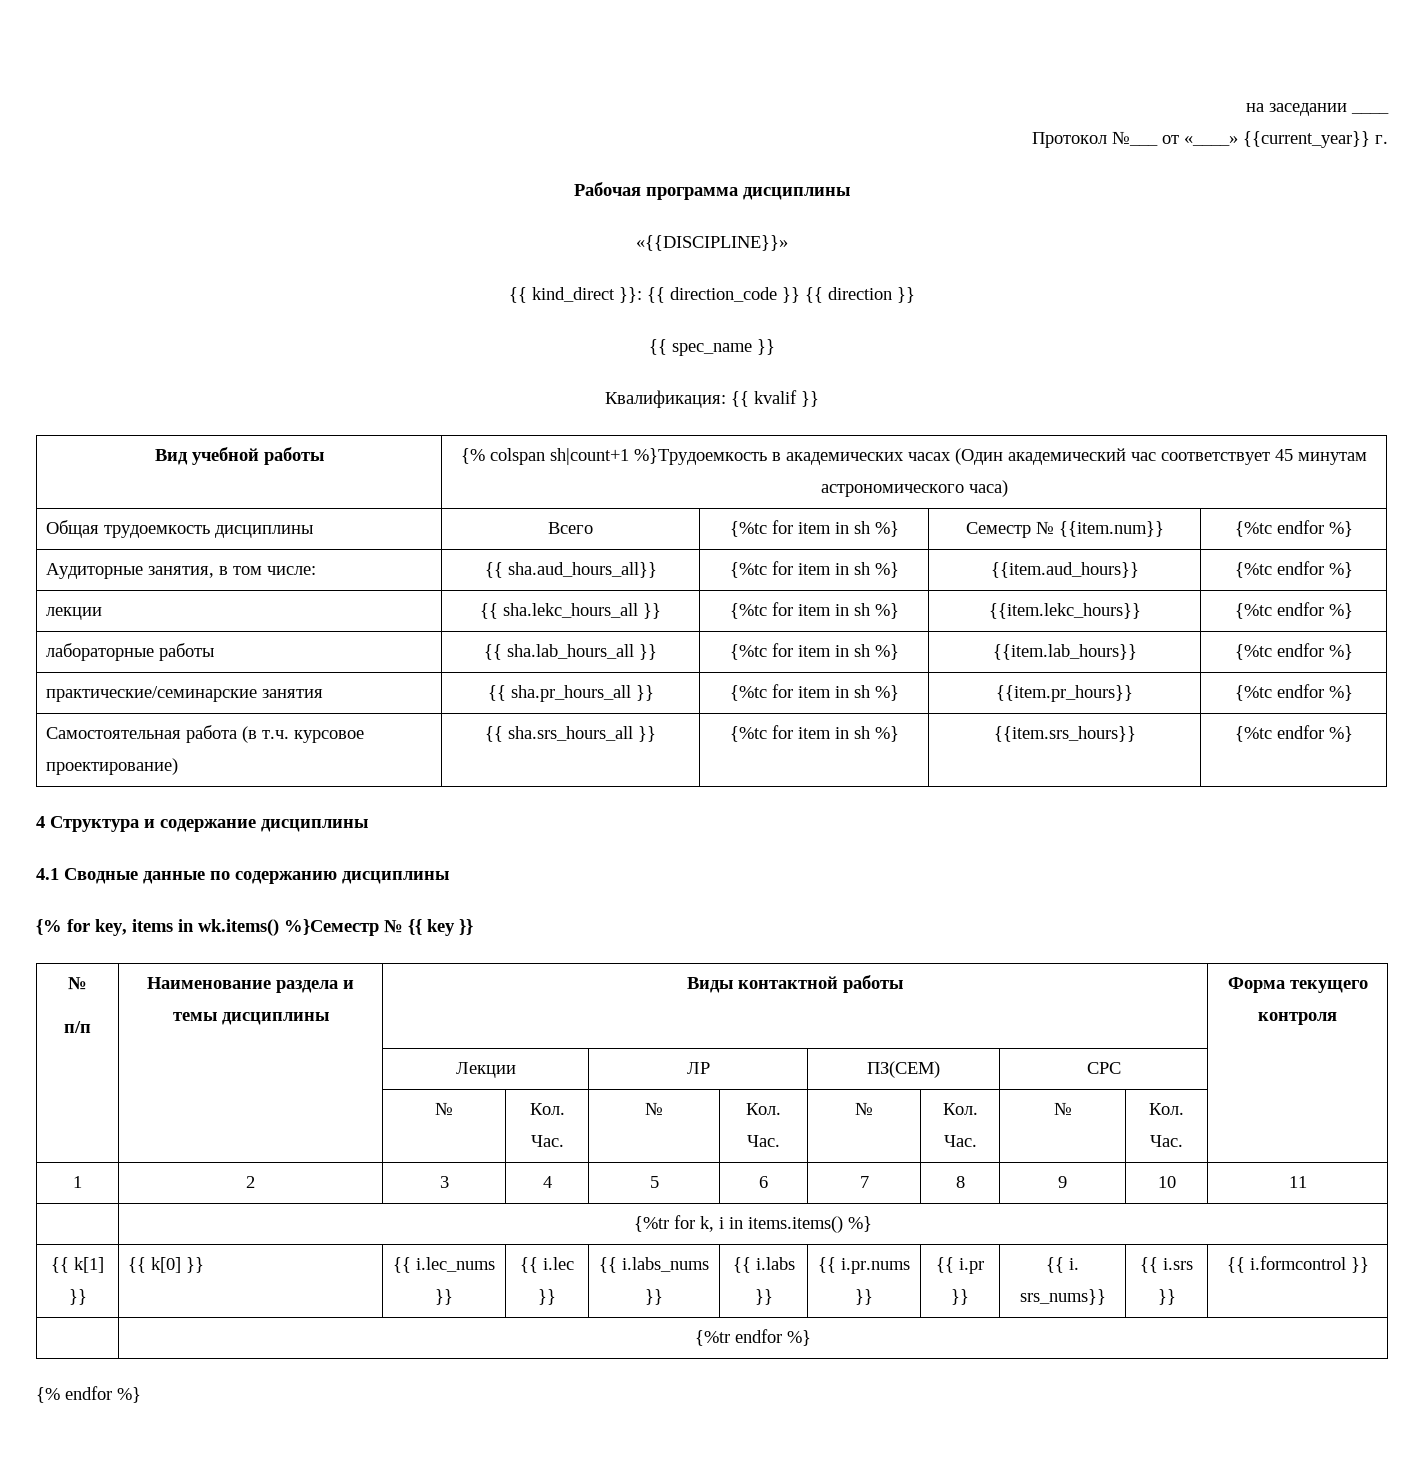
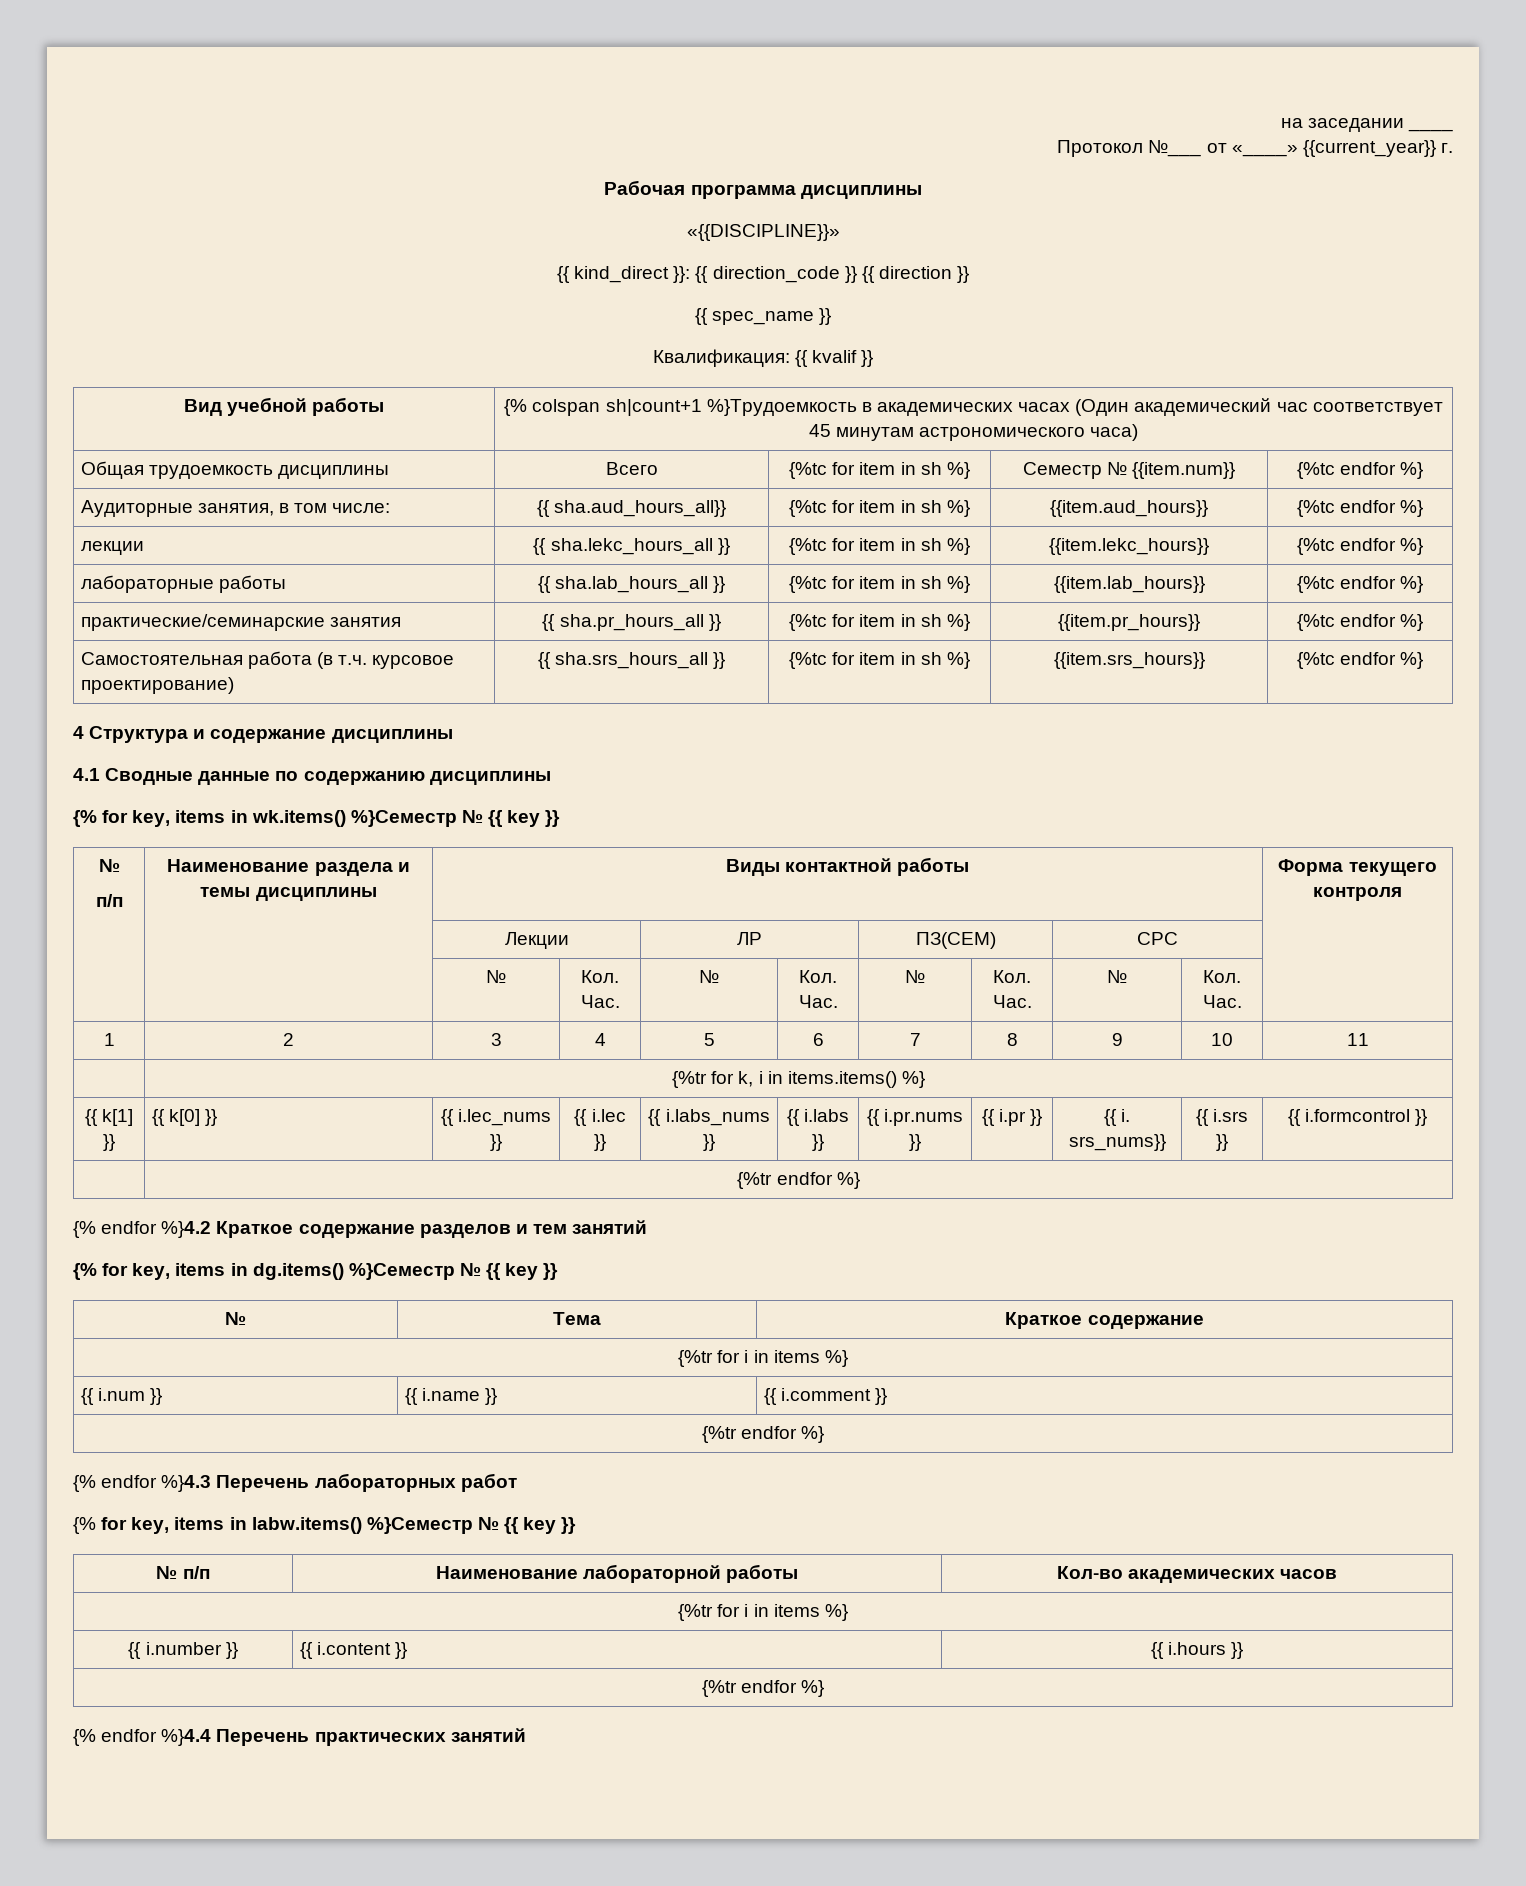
[117,1387,141,1403] %} -> [161,1220,648,1238] [73,1263,559,1280] [225,1312,246,1325] [553,1312,601,1325] [1005,1312,1204,1329] [678,1350,848,1367] [80,1388,163,1405] [404,1388,498,1405] [763,1388,888,1405] [701,1426,825,1443] [73,1473,517,1492] [73,1517,577,1534] [156,1566,210,1579] [435,1564,799,1583] [1056,1566,1338,1583] [678,1604,848,1621] [128,1642,238,1659] [299,1642,408,1659] [1150,1642,1244,1659] [701,1680,825,1697] [73,1728,526,1746] %}4.2 Краткое содержание разделов и тем занятий // {% for key, items in dg.items() %}Семестр № {{ key }} // № | Тема | Краткое содержание // {%tr for i in items %} // {{ i.num }} | {{ i.name }} | {{ i.comment }} // {%tr endfor %} // {% endfor %}4.3 Перечень лабораторных работ // {% for key, items in labw.items() %}Семестр № {{ key }} // № п/п | Наименование лабораторной работы | Кол-во академических часов // {%tr for i in items %} // {{ i.number }} | {{ i.content }} | {{ i.hours }} // {%tr endfor %} // {% endfor %}4.4 Перечень практических занятий

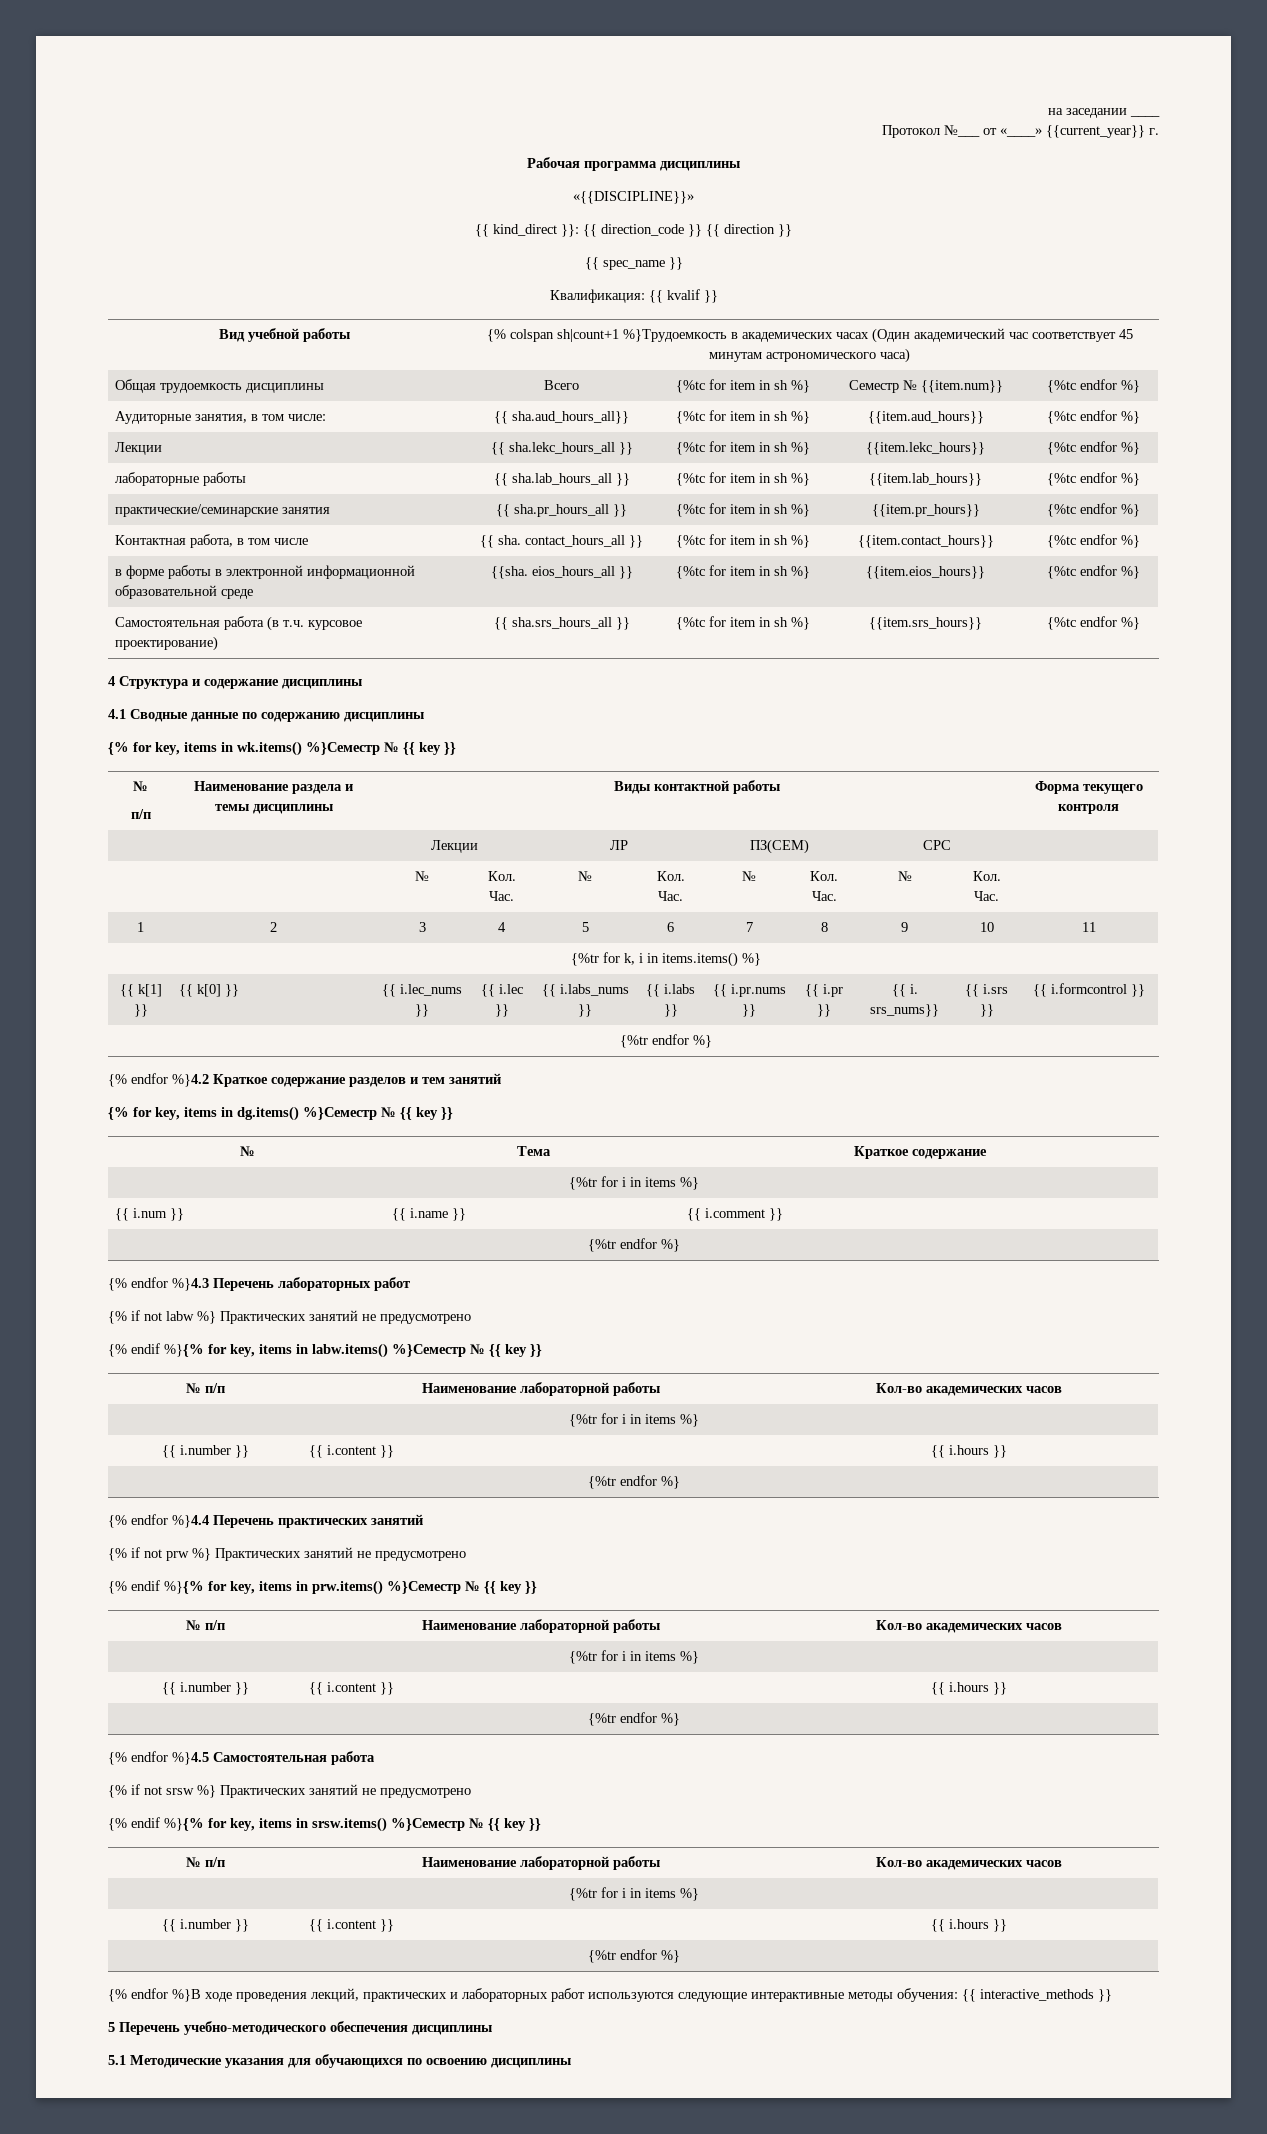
[80,541,144,555] лекции -> [114,442,162,455] Лекции
(1424, 622) none -> [114,534,308,548] [480,535,643,548] [676,534,810,548] [857,535,994,548] [1046,534,1140,548] [114,565,415,579] [114,585,253,599] [490,566,633,579] [676,565,810,579] [866,566,985,579] [1046,565,1140,579] // Контактная работа, в том числе | {{ sha. contact_hours_all }} | {%tc for item in sh %} | {{item.contact_hours}} | {%tc endfor %} // в форме работы в электронной информационной образовательной среде | {{sha. eios_hours_all }} | {%tc for item in sh %} | {{item.eios_hours}} | {%tc endfor %}
(96, 1525) none -> [131,1310,471,1324] [108,1343,204,1357] if not labw %} Практических занятий не предусмотрено // {% endif %}{%
(526, 1735) none -> [108,1547,466,1561] [108,1580,537,1595] [186,1620,225,1630] [421,1619,660,1633] [875,1620,1062,1633] [568,1650,699,1664] [162,1682,249,1695] [308,1682,394,1695] [930,1682,1007,1695] [587,1712,680,1726] [108,1751,375,1765] [108,1784,471,1798] [108,1817,541,1832] [186,1857,225,1867] [421,1856,660,1870] [875,1857,1062,1870] [568,1887,699,1901] [162,1919,249,1932] [308,1919,394,1932] [930,1919,1007,1932] [587,1949,680,1963] [108,1988,1112,2002] [108,2021,492,2035] [108,2054,571,2068] // {% if not prw %} Практических занятий не предусмотрено // {% endif %}{% for key, items in prw.items() %}Семестр № {{ key }} // № п/п | Наименование лабораторной работы | Кол-во академических часов // {%tr for i in items %} // {{ i.number }} | {{ i.content }} | {{ i.hours }} // {%tr endfor %} // {% endfor %}4.5 Самостоятельная работа // {% if not srsw %} Практических занятий не предусмотрено // {% endif %}{% for key, items in srsw.items() %}Семестр № {{ key }} // № п/п | Наименование лабораторной работы | Кол-во академических часов // {%tr for i in items %} // {{ i.number }} | {{ i.content }} | {{ i.hours }} // {%tr endfor %} // {% endfor %}В ходе проведения лекций, практических и лабораторных работ используются следующие интерактивные методы обучения: {{ interactive_methods }} // 5 Перечень учебно-методического обеспечения дисциплины // 5.1 Методические указания для обучающихся по освоению дисциплины

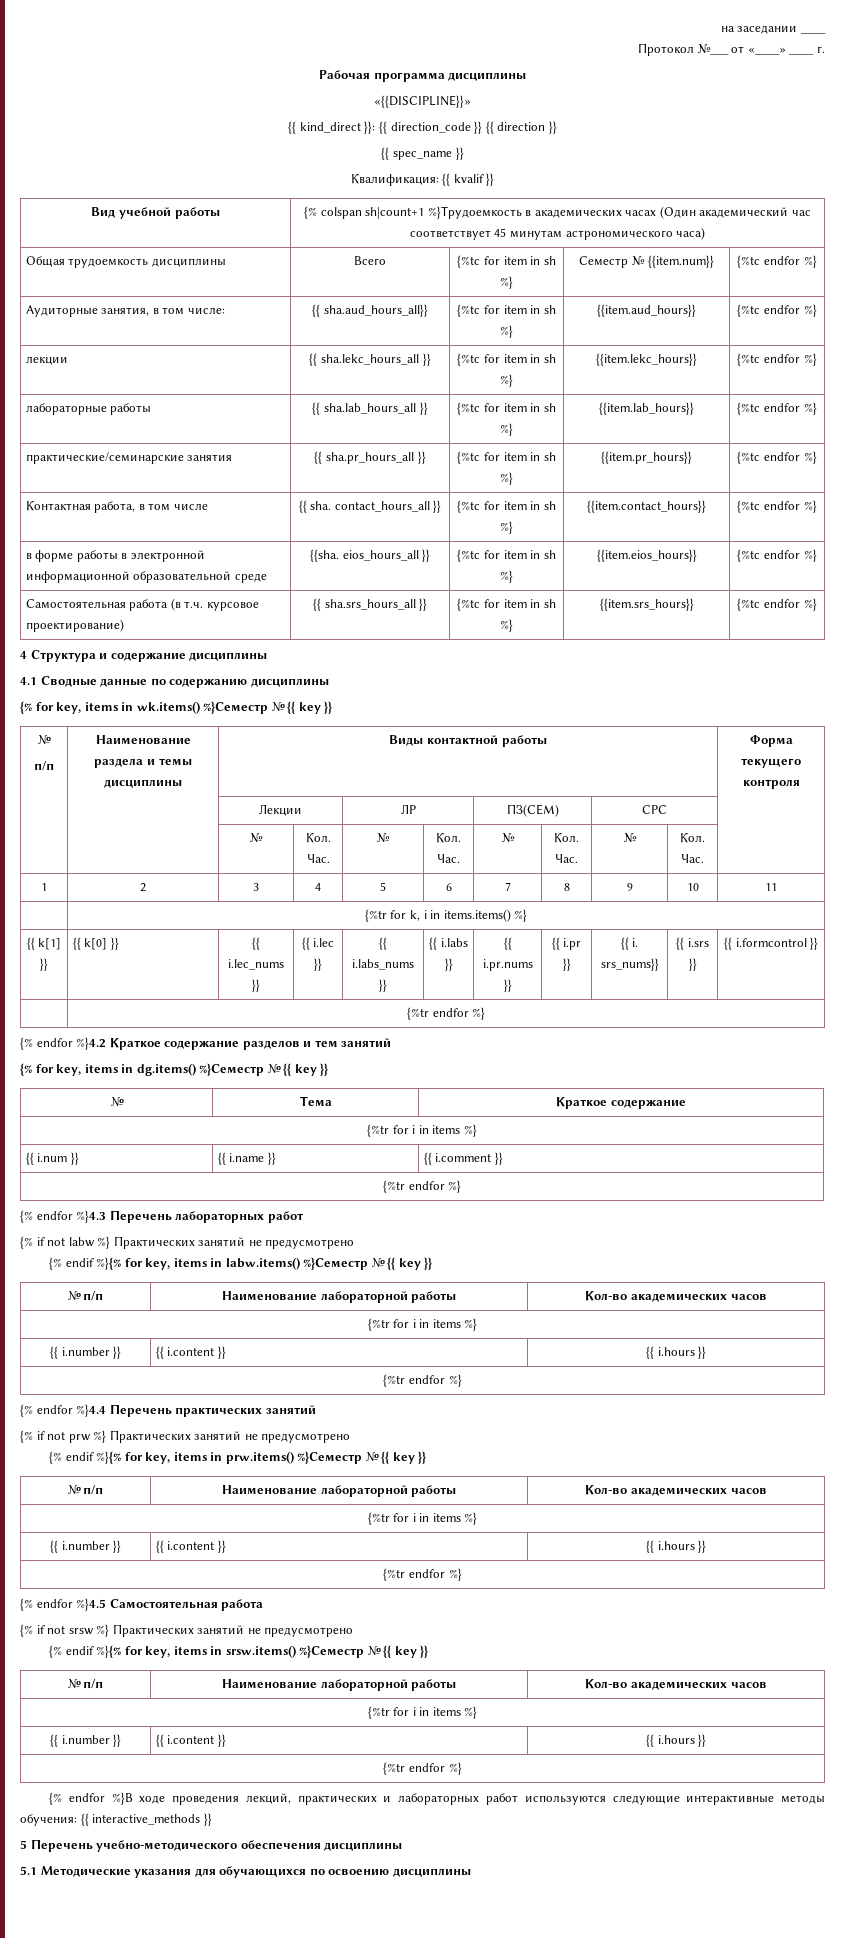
[1046,125,1145,138] {{current_year}} -> [789,53,815,55] ____
[114,442,162,455] Лекции -> [25,356,68,365] лекции

